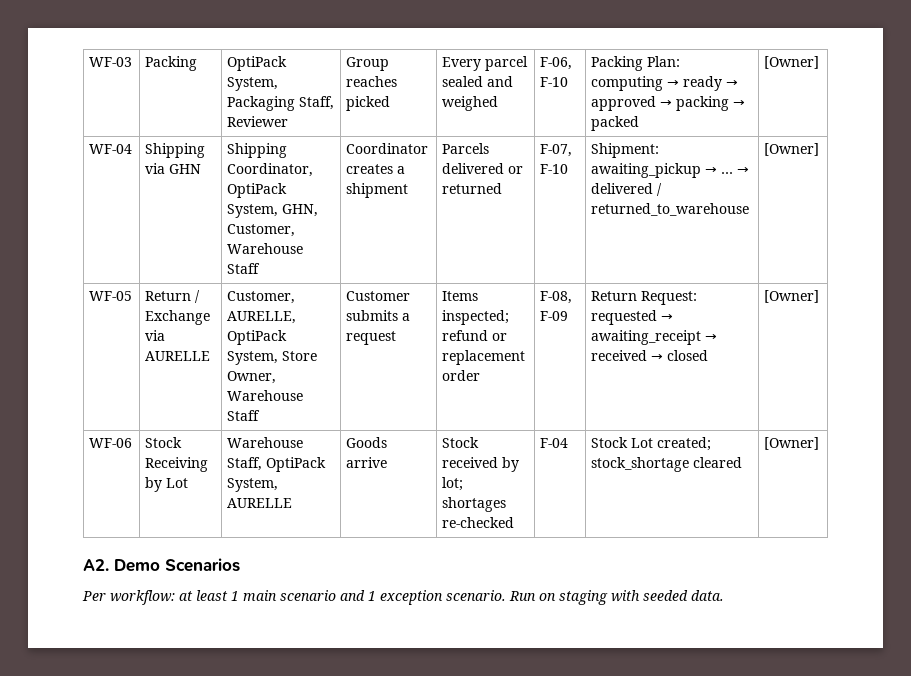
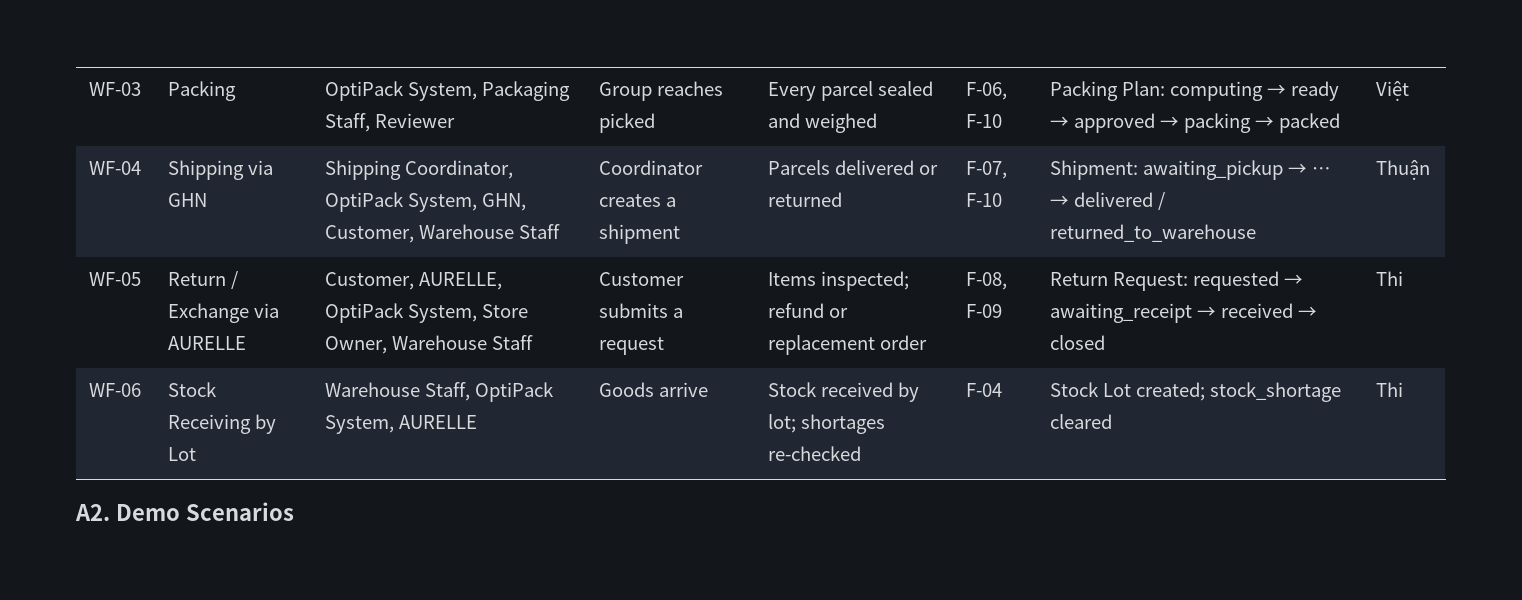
[764,56,820,69] [Owner] -> [1376,81,1410,101] Việt
[764,143,820,156] [Owner] -> [1376,160,1431,180] Thuận
[764,290,820,303] [Owner] -> [1376,271,1404,286] Thi
[764,437,820,450] [Owner] -> [1376,382,1404,397] Thi
[82,590,724,605] // Per workflow: at least 1 main scenario and 1 exception scenario. Run on staging with seeded data. -> (294, 511) none

